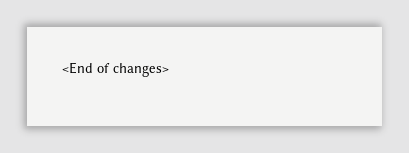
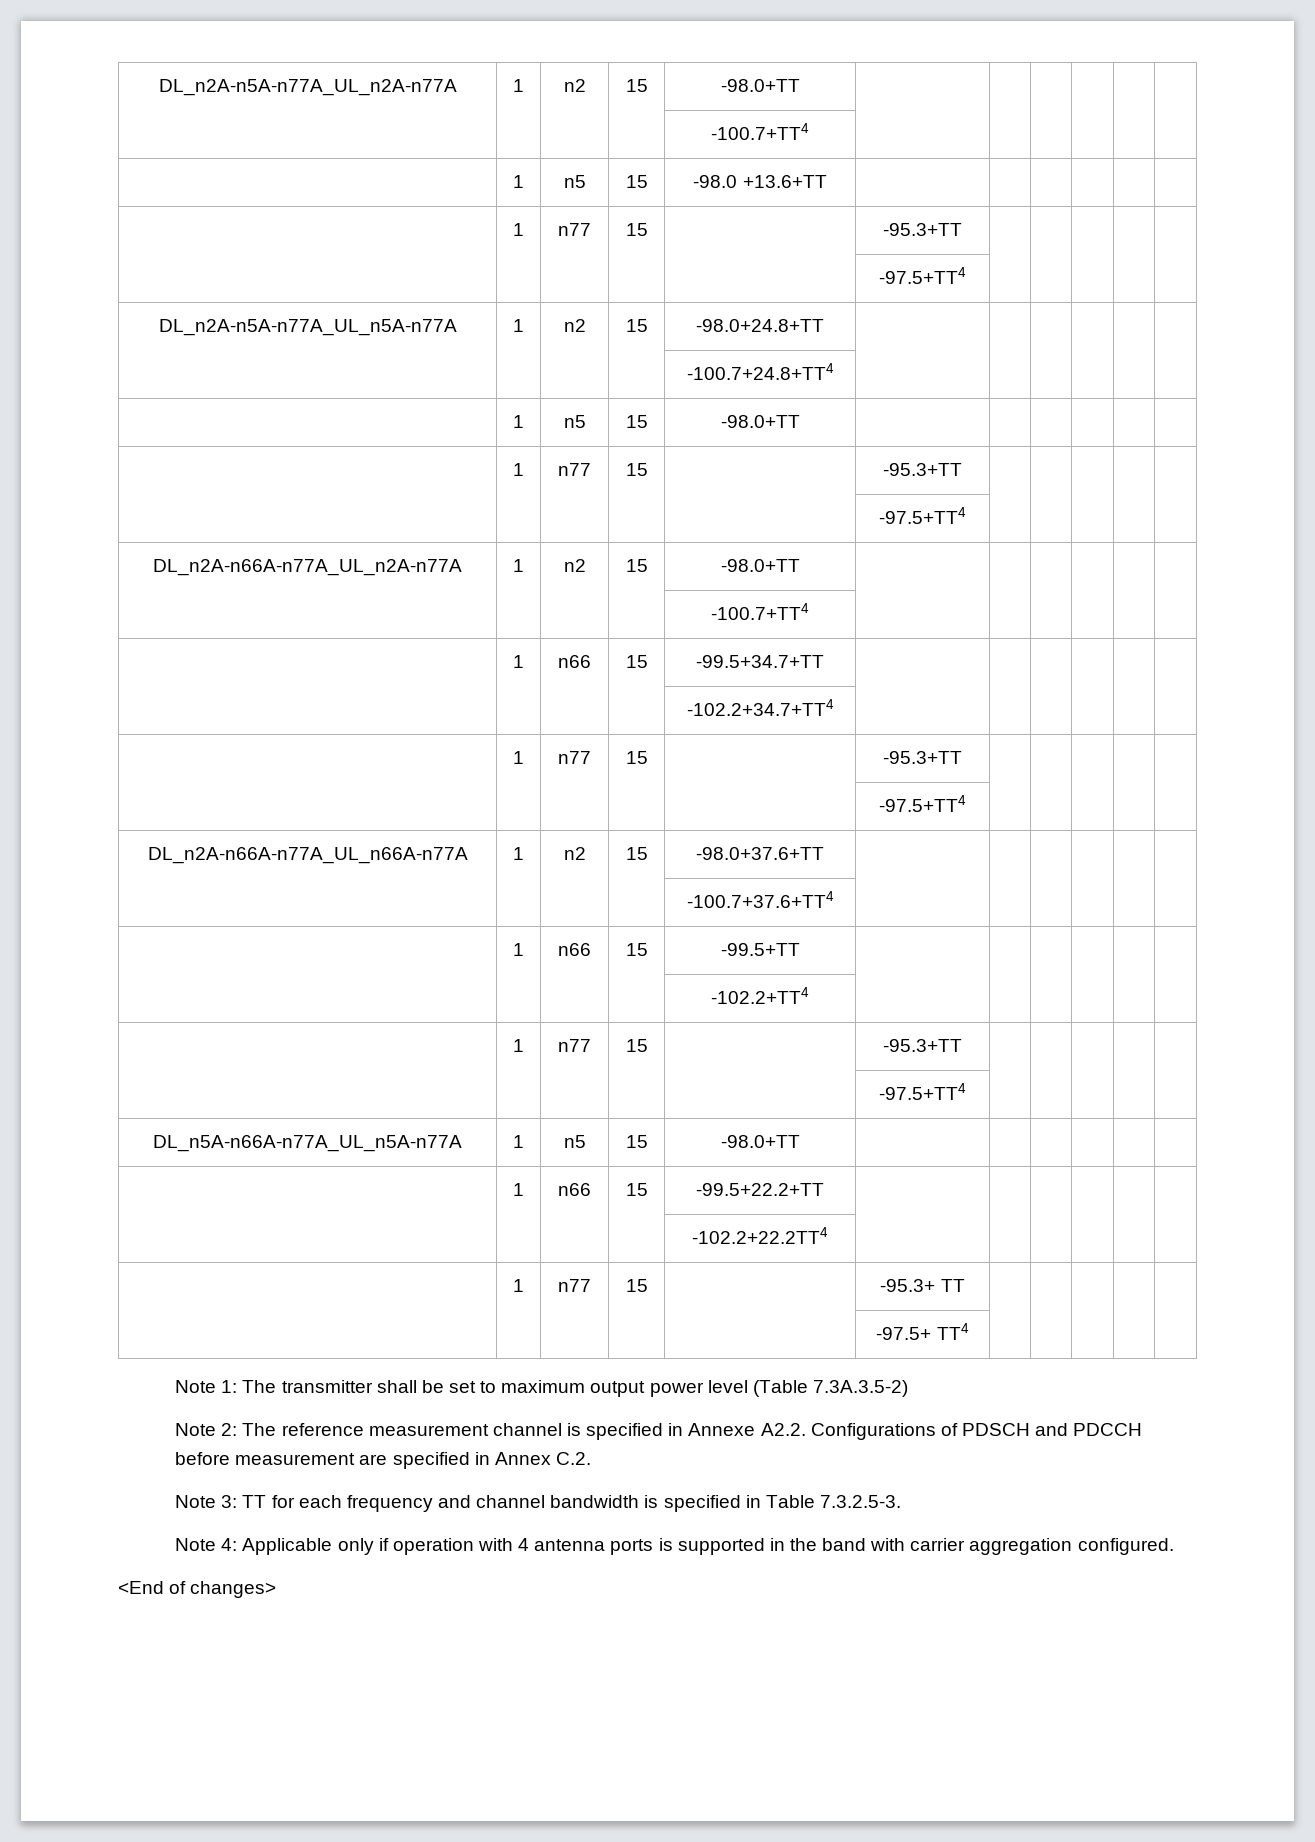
(62, 68) none -> [158,79,457,96] [513,79,524,92] [563,79,586,92] [625,79,648,92] [720,79,800,92] [710,123,809,140] [513,175,524,188] [563,175,586,188] [625,175,648,188] [693,175,827,188] [513,223,524,236] [558,223,591,236] [625,223,648,236] [883,223,962,236] [879,267,966,284] [158,319,457,336] [513,319,524,332] [563,319,586,332] [625,319,648,332] [695,319,824,332] [686,363,834,380] [513,415,524,428] [563,415,586,428] [625,415,648,428] [720,415,800,428] [513,463,524,476] [558,463,591,476] [625,463,648,476] [883,463,962,476] [879,507,966,524] [153,559,462,576] [513,559,524,572] [563,559,586,572] [625,559,648,572] [720,559,800,572] [710,603,809,620] [513,655,524,668] [558,655,591,668] [625,655,648,668] [695,655,824,668] [686,699,834,716] [513,751,524,764] [558,751,591,764] [625,751,648,764] [883,751,962,764] [879,795,966,812] [147,847,468,864] [513,847,524,860] [563,847,586,860] [625,847,648,860] [695,847,824,860] [686,891,834,908] [513,943,524,956] [558,943,591,956] [625,943,648,956] [720,943,800,956] [710,987,809,1004] [513,1039,524,1052] [558,1039,591,1052] [625,1039,648,1052] [883,1039,962,1052] [879,1083,966,1100] [153,1135,462,1152] [513,1135,524,1148] [563,1135,586,1148] [625,1135,648,1148] [720,1135,800,1148] [513,1183,524,1196] [558,1183,591,1196] [625,1183,648,1196] [695,1183,824,1196] [691,1227,828,1244] [513,1279,524,1292] [558,1279,591,1292] [625,1279,648,1292] [880,1279,965,1292] [876,1323,969,1340] [175,1380,908,1397] [175,1423,1143,1440] [175,1452,591,1469] [175,1495,901,1512] [175,1538,1174,1555] DL_n2A-n5A-n77A_UL_n2A-n77A | 1 | n2 | 15 | -98.0+TT | | | | | | // | | | | -100.7+TT4 | | | | | | // | 1 | n5 | 15 | -98.0 +13.6+TT | | | | | | // | 1 | n77 | 15 | | -95.3+TT | | | | | // | | | | | -97.5+TT4 | | | | | // DL_n2A-n5A-n77A_UL_n5A-n77A | 1 | n2 | 15 | -98.0+24.8+TT | | | | | | // | | | | -100.7+24.8+TT4 | | | | | | // | 1 | n5 | 15 | -98.0+TT | | | | | | // | 1 | n77 | 15 | | -95.3+TT | | | | | // | | | | | -97.5+TT4 | | | | | // DL_n2A-n66A-n77A_UL_n2A-n77A | 1 | n2 | 15 | -98.0+TT | | | | | | // | | | | -100.7+TT4 | | | | | | // | 1 | n66 | 15 | -99.5+34.7+TT | | | | | | // | | | | -102.2+34.7+TT4 | | | | | | // | 1 | n77 | 15 | | -95.3+TT | | | | | // | | | | | -97.5+TT4 | | | | | // DL_n2A-n66A-n77A_UL_n66A-n77A | 1 | n2 | 15 | -98.0+37.6+TT | | | | | | // | | | | -100.7+37.6+TT4 | | | | | | // | 1 | n66 | 15 | -99.5+TT | | | | | | // | | | | -102.2+TT4 | | | | | | // | 1 | n77 | 15 | | -95.3+TT | | | | | // | | | | | -97.5+TT4 | | | | | // DL_n5A-n66A-n77A_UL_n5A-n77A | 1 | n5 | 15 | -98.0+TT | | | | | | // | 1 | n66 | 15 | -99.5+22.2+TT | | | | | | // | | | | -102.2+22.2TT4 | | | | | | // | 1 | n77 | 15 | | -95.3+ TT | | | | | // | | | | | -97.5+ TT4 | | | | | // Note 1: The transmitter shall be set to maximum output power level (Table 7.3A.3.5-2) // Note 2: The reference measurement channel is specified in Annexe A2.2. Configurations of PDSCH and PDCCH before measurement are specified in Annex C.2. // Note 3: TT for each frequency and channel bandwidth is specified in Table 7.3.2.5-3. // Note 4: Applicable only if operation with 4 antenna ports is supported in the band with carrier aggregation configured. //

